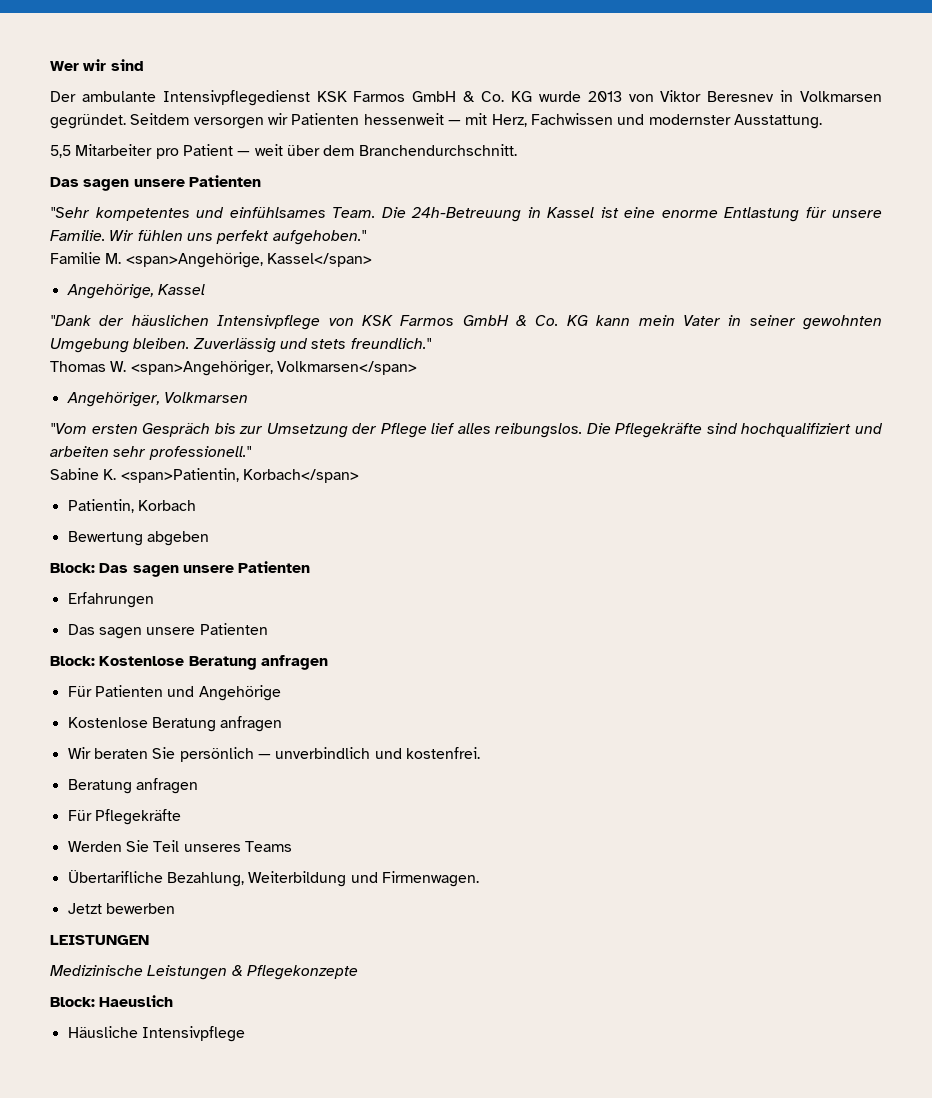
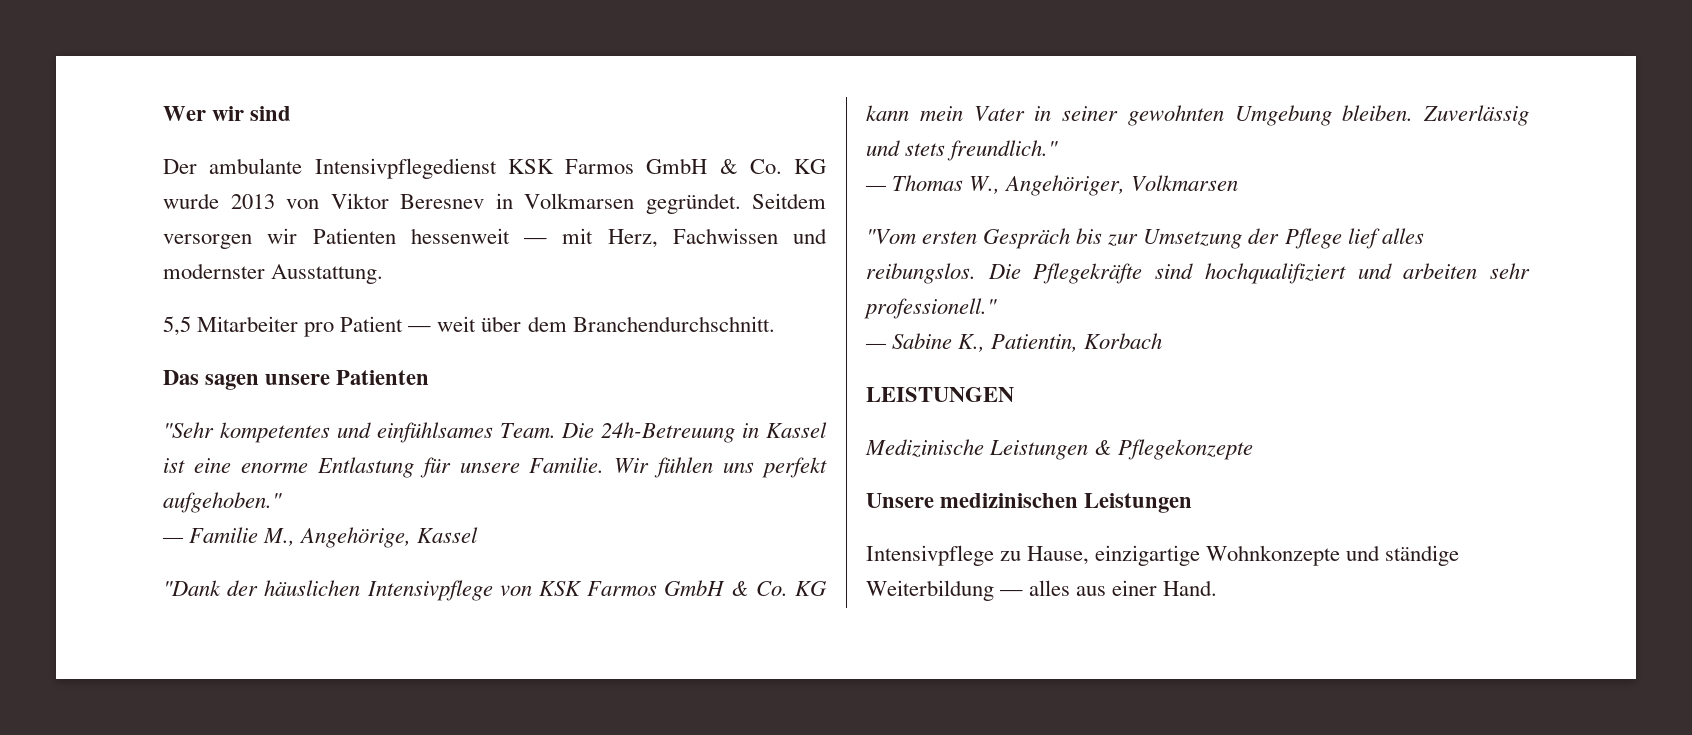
[50,252,372,268] Familie M. <span>Angehörige, Kassel</span> // -> [162,527,296,546] — Familie M.,
[50,360,417,376] Thomas W. <span>Angehöriger, Volkmarsen</span> // -> [865,175,1001,194] — Thomas W.,
[50,468,359,483] [67,499,196,513] [67,531,209,546] [50,561,311,577] [67,592,154,608] [67,623,268,639] [50,655,328,670] [67,685,281,701] [67,716,283,732] [67,747,480,762] [67,778,198,794] [67,809,181,825] [67,840,292,852] [67,870,479,887] [67,903,175,914] Sabine K. <span>Patientin, Korbach</span> // Patientin, Korbach // Bewertung abgeben // Block: Das sagen unsere Patienten // Erfahrungen // Das sagen unsere Patienten // Block: Kostenlose Beratung anfragen // Für Patienten und Angehörige // Kostenlose Beratung anfragen // Wir beraten Sie persönlich — unverbindlich und kostenfrei. // Beratung anfragen // Für Pflegekräfte // Werden Sie Teil unseres Teams // Übertarifliche Bezahlung, Weiterbildung und Firmenwagen. // Jetzt bewerben -> [865,333,1163,352] — Sabine K., Patientin, Korbach
[50,995,174,1007] [67,1026,245,1042] Block: Haeuslich // Häusliche Intensivpflege -> [866,493,1193,513] [866,545,1460,566] [866,580,1218,601] Unsere medizinischen Leistungen // Intensivpflege zu Hause, einzigartige Wohnkonzepte und ständige Weiterbildung — alles aus einer Hand.

